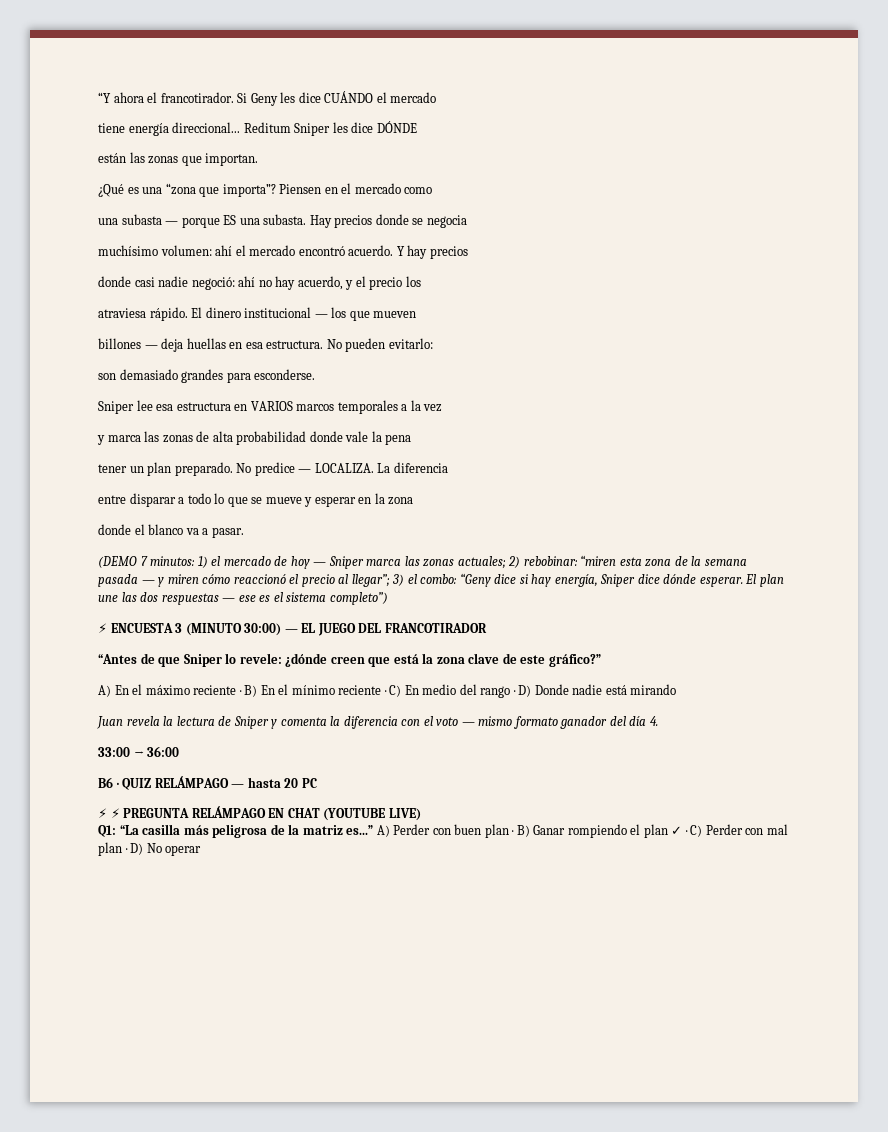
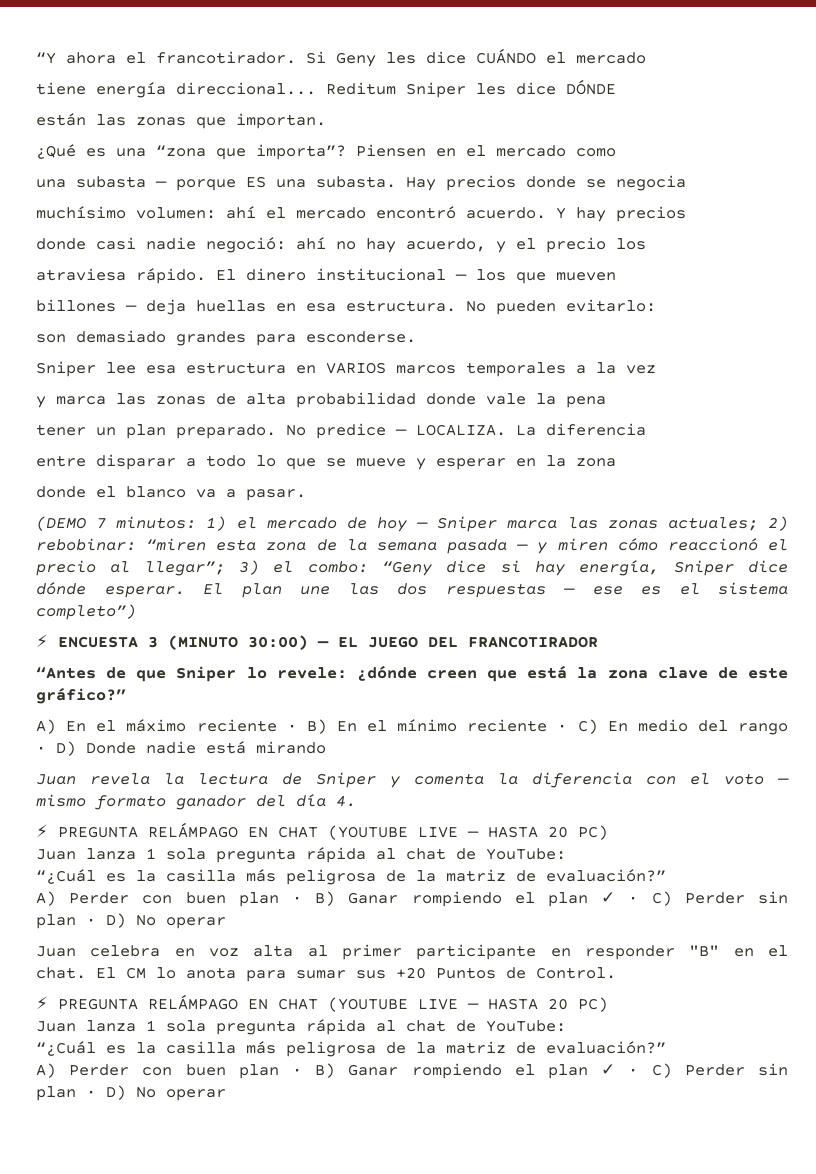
[98,746,180,757] [98,776,317,790] [98,806,421,821] [98,824,374,838] 33:00 → 36:00 // B6 · QUIZ RELÁMPAGO — hasta 20 PC // ⚡ ⚡ PREGUNTA RELÁMPAGO EN CHAT (YOUTUBE LIVE) // Q1: “La casilla más peligrosa de la matriz es...” -> [36,822,608,840] [36,847,566,863] [36,869,666,885] ⚡ PREGUNTA RELÁMPAGO EN CHAT (YOUTUBE LIVE — HASTA 20 PC) // Juan lanza 1 sola pregunta rápida al chat de YouTube: // “¿Cuál es la casilla más peligrosa de la matriz de evaluación?” //
[745,824,788,835] [98,842,202,856] con mal plan · D) No operar -> [758,891,789,904] [36,913,226,929] [36,944,789,960] [36,967,616,982] [36,994,608,1012] [36,1019,566,1035] [36,1041,666,1057] [36,1063,789,1079] [36,1085,226,1101] sin plan · D) No operar // Juan celebra en voz alta al primer participante en responder "B" en el chat. El CM lo anota para sumar sus +20 Puntos de Control. // ⚡ PREGUNTA RELÁMPAGO EN CHAT (YOUTUBE LIVE — HASTA 20 PC) // Juan lanza 1 sola pregunta rápida al chat de YouTube: // “¿Cuál es la casilla más peligrosa de la matriz de evaluación?” // A) Perder con buen plan · B) Ganar rompiendo el plan ✓ · C) Perder sin plan · D) No operar

